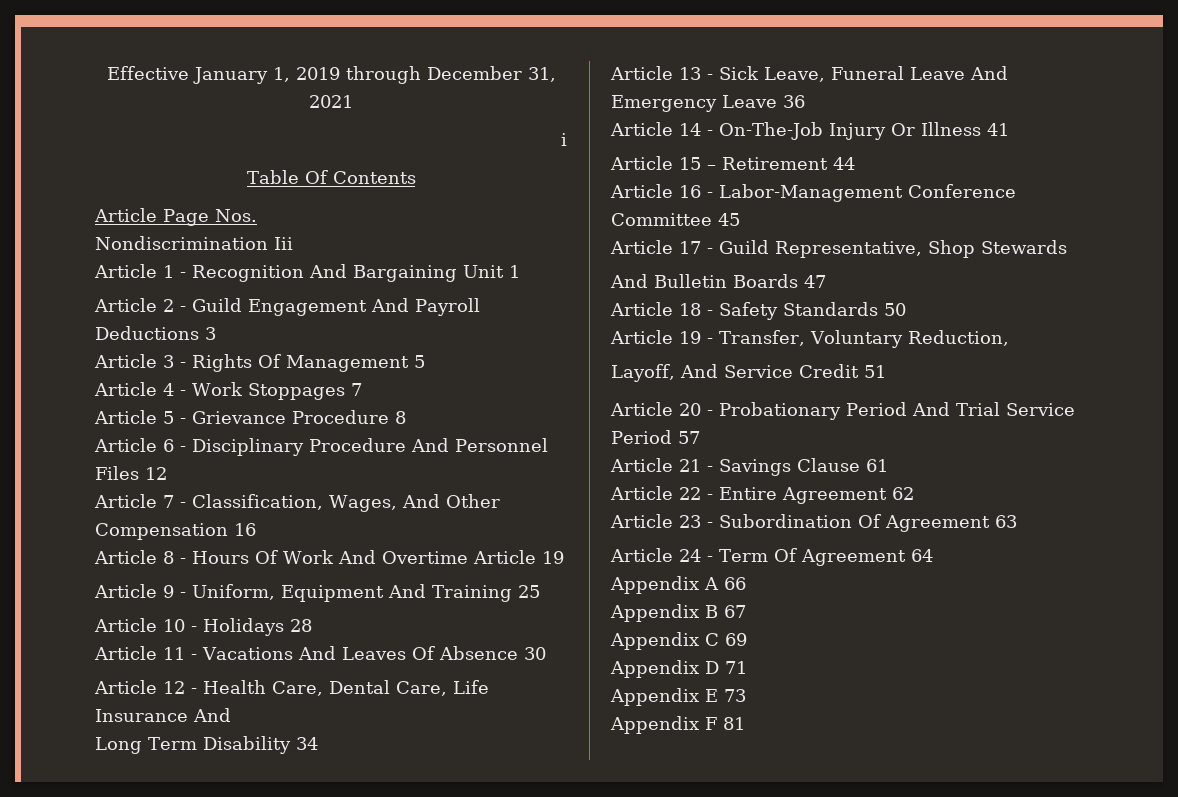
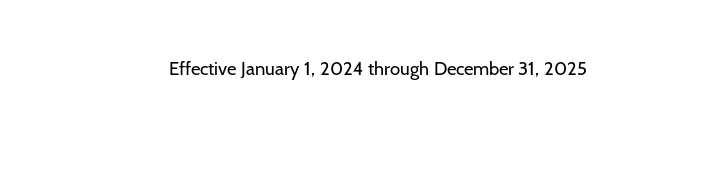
[295,67,340,80] 2019 -> [319,62,363,75] 2024
[309,95,353,108] [561,133,567,146] [246,170,416,184] [94,208,257,226] [95,236,293,250] [94,264,520,282] [94,298,480,316] [95,326,216,340] [94,354,425,372] [94,382,362,400] [94,410,406,424] [94,438,548,456] [95,466,167,480] [94,494,500,512] [95,523,256,540] [94,550,564,564] [94,584,540,602] [94,618,312,636] [94,646,546,660] [94,680,489,696] [95,708,231,722] [95,736,318,754] [610,66,1008,82] [611,95,805,112] [610,122,1009,140] [610,156,855,170] [610,184,1016,202] [611,213,740,226] [610,240,1067,258] [610,274,826,288] [610,302,906,320] [610,330,1009,348] [611,364,886,382] [610,402,1075,420] [611,430,700,444] [610,458,888,476] [610,486,914,504] [610,514,1017,532] [610,548,933,566] [610,576,746,594] [610,604,746,622] [610,632,747,650] [610,660,747,678] [610,688,746,706] [610,716,745,734] 2021 // i // Table Of Contents // Article Page Nos. // Nondiscrimination Iii // Article 1 - Recognition And Bargaining Unit 1 // Article 2 - Guild Engagement And Payroll Deductions 3 // Article 3 - Rights Of Management 5 // Article 4 - Work Stoppages 7 // Article 5 - Grievance Procedure 8 // Article 6 - Disciplinary Procedure And Personnel Files 12 // Article 7 - Classification, Wages, And Other Compensation 16 // Article 8 - Hours Of Work And Overtime Article 19 // Article 9 - Uniform, Equipment And Training 25 // Article 10 - Holidays 28 // Article 11 - Vacations And Leaves Of Absence 30 // Article 12 - Health Care, Dental Care, Life Insurance And // Long Term Disability 34 // Article 13 - Sick Leave, Funeral Leave And Emergency Leave 36 // Article 14 - On-The-Job Injury Or Illness 41 // Article 15 – Retirement 44 // Article 16 - Labor-Management Conference Committee 45 // Article 17 - Guild Representative, Shop Stewards // And Bulletin Boards 47 // Article 18 - Safety Standards 50 // Article 19 - Transfer, Voluntary Reduction, // Layoff, And Service Credit 51 // Article 20 - Probationary Period And Trial Service Period 57 // Article 21 - Savings Clause 61 // Article 22 - Entire Agreement 62 // Article 23 - Subordination Of Agreement 63 // Article 24 - Term Of Agreement 64 // Appendix A 66 // Appendix B 67 // Appendix C 69 // Appendix D 71 // Appendix E 73 // Appendix F 81 -> [544,62,588,75] 2025

